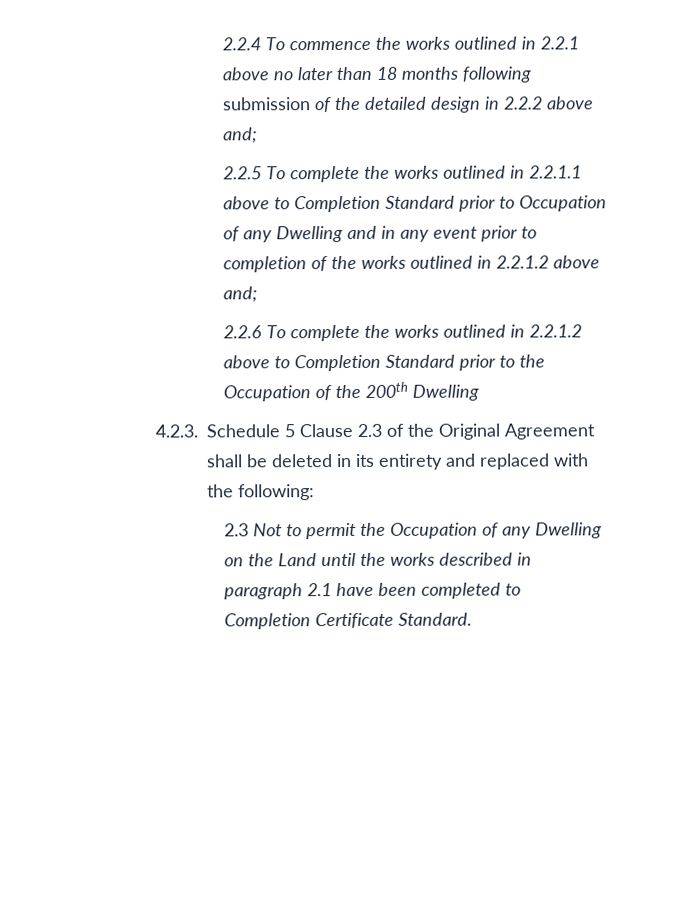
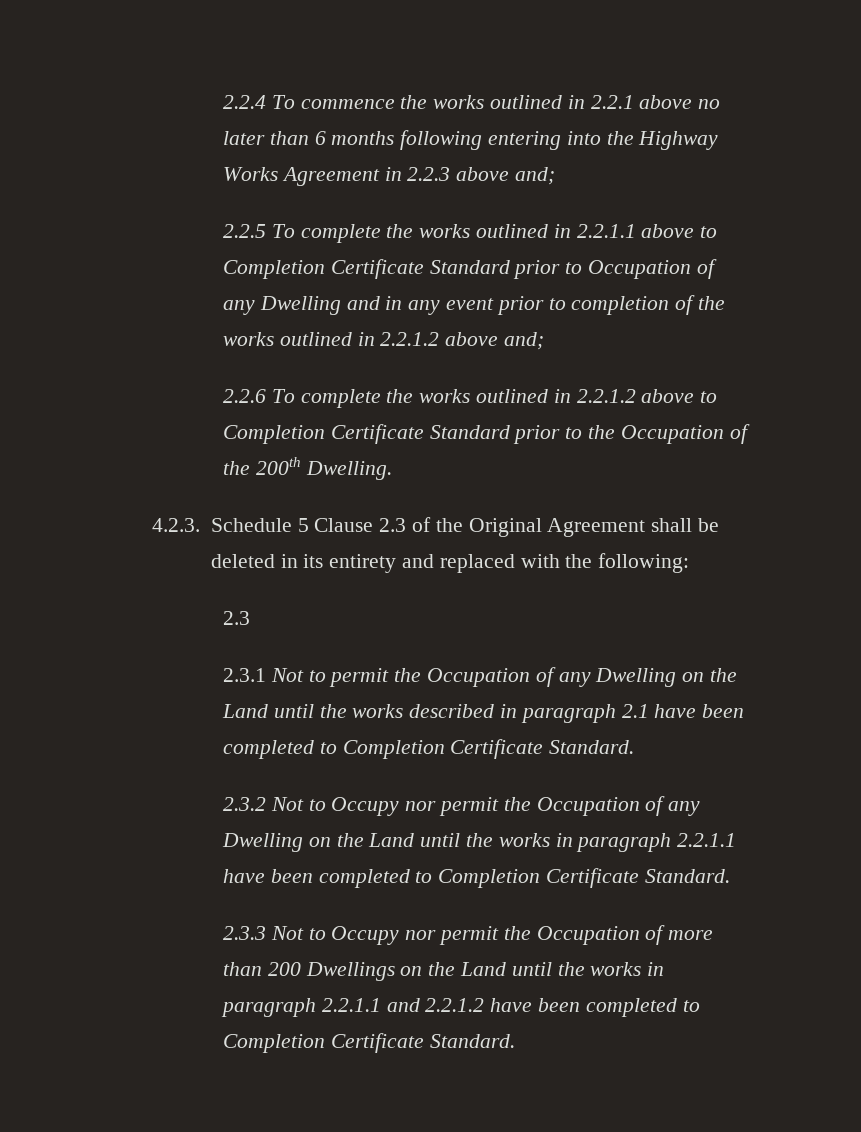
[376,66,398,80] 18 -> [314,131,326,145] 6
[223,96,544,113] submission of the detailed design in 2.2.2 -> [488,131,719,150] [222,167,451,186] entering into the Highway Works Agreement in 2.2.3
(382, 204) none -> [330,259,424,279] Certificate
(382, 363) none -> [330,424,424,444] Certificate
[412,384,480,401] Dwelling -> [305,461,392,480] Dwelling.
(250, 530) none -> [222,668,266,682] // 2.3.1
(473, 619) none -> [222,796,701,816] [221,833,737,852] [222,868,730,888] [222,925,714,945] [222,962,665,981] [220,998,700,1017] [222,1033,515,1053] // 2.3.2 Not to Occupy nor permit the Occupation of any Dwelling on the Land until the works in paragraph 2.2.1.1 have been completed to Completion Certificate Standard. // 2.3.3 Not to Occupy nor permit the Occupation of more than 200 Dwellings on the Land until the works in paragraph 2.2.1.1 and 2.2.1.2 have been completed to Completion Certificate Standard.

